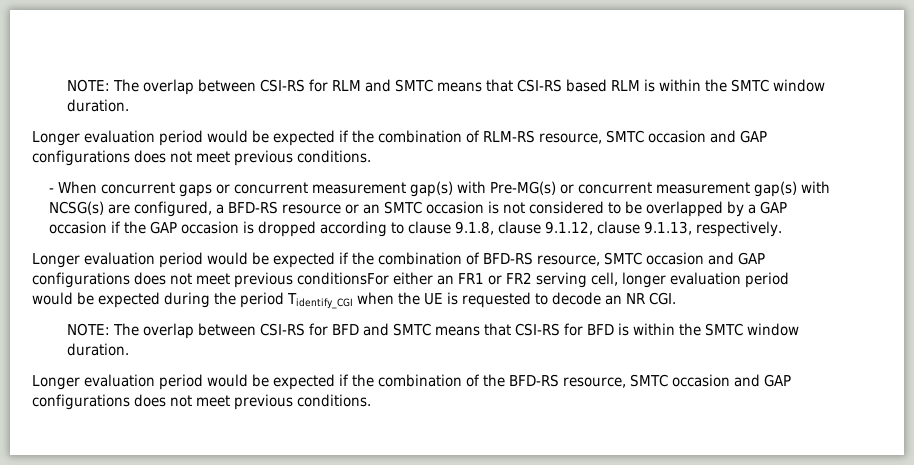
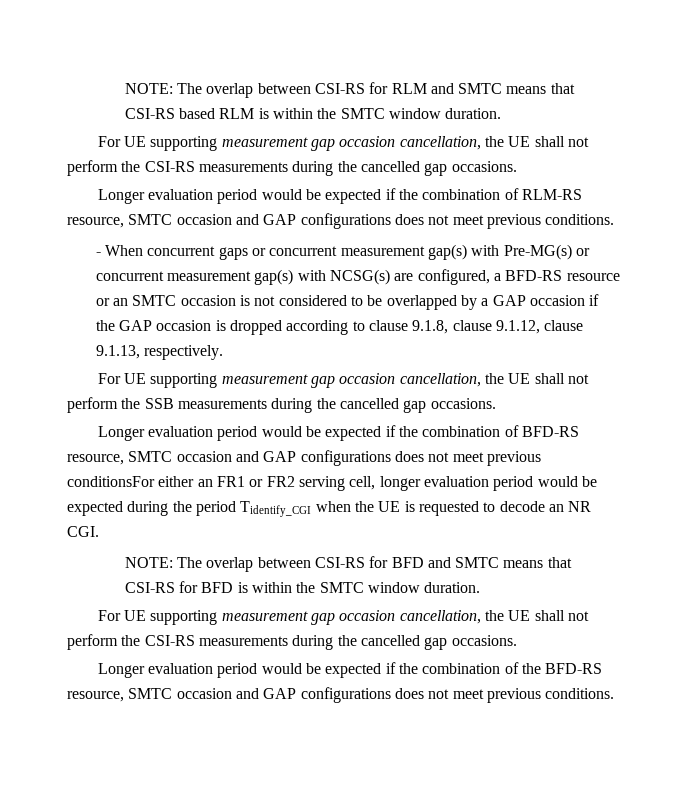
(129, 105) none -> [97,136,590,151] [67,160,517,176] // For UE supporting measurement gap occasion cancellation, the UE shall not perform the CSI-RS measurements during the cancelled gap occasions.
(783, 229) none -> [97,373,590,388] [67,397,496,413] // For UE supporting measurement gap occasion cancellation, the UE shall not perform the SSB measurements during the cancelled gap occasions.
(129, 349) none -> [97,610,590,625] [67,634,517,650] // For UE supporting measurement gap occasion cancellation, the UE shall not perform the CSI-RS measurements during the cancelled gap occasions.

